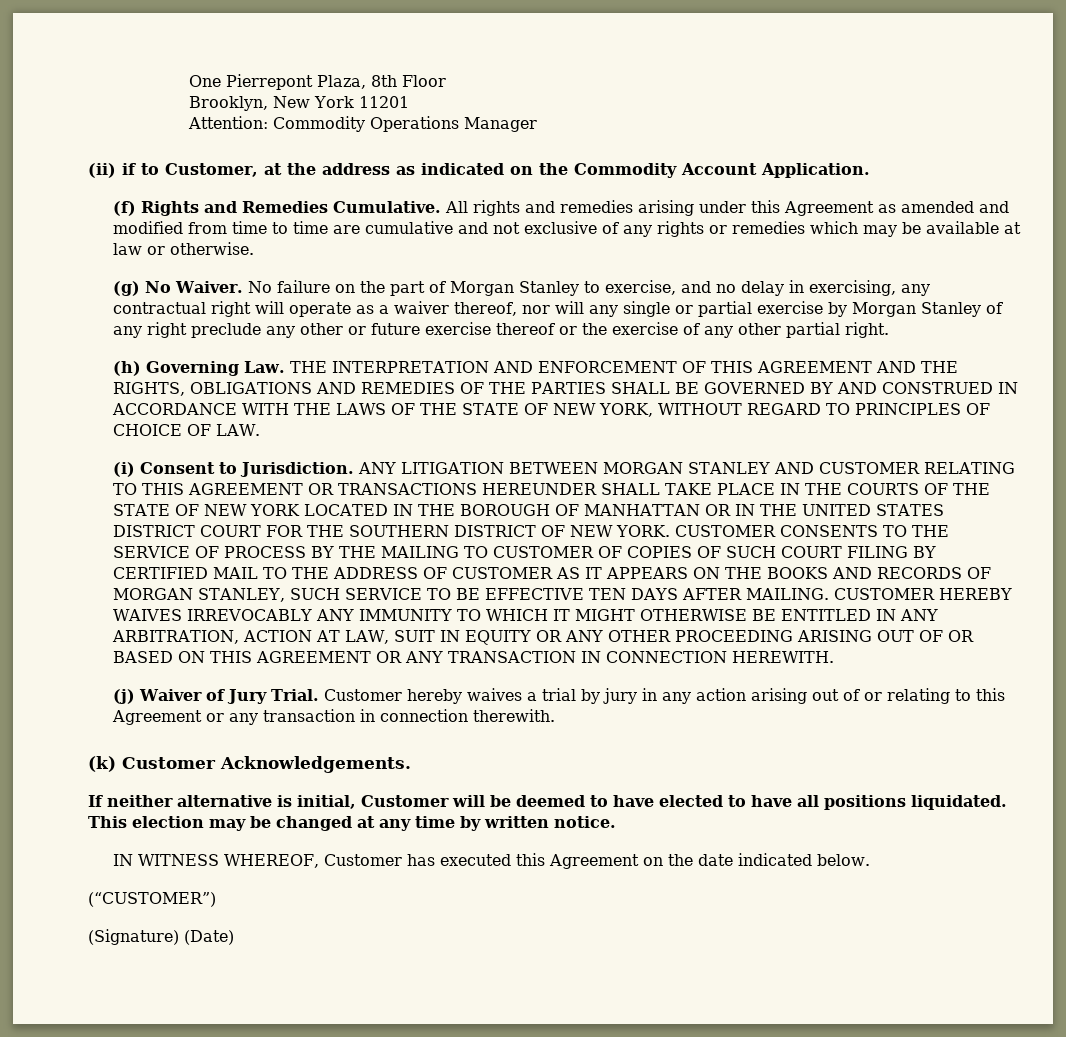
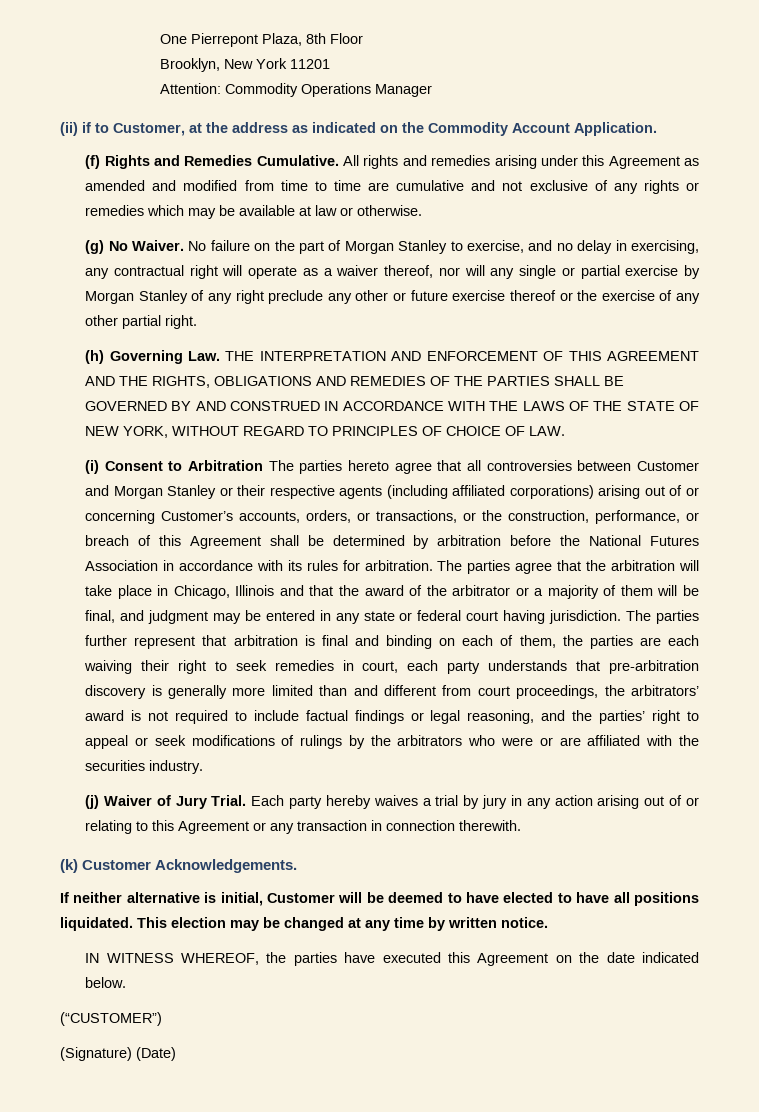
[240,462,1016,477] [113,483,991,495] [113,504,945,516] [113,525,950,537] [113,546,937,558] [113,567,992,579] [113,588,1013,602] [113,609,939,621] [112,630,975,645] [113,651,835,663] Jurisdiction. ANY LITIGATION BETWEEN MORGAN STANLEY AND CUSTOMER RELATING TO THIS AGREEMENT OR TRANSACTIONS HEREUNDER SHALL TAKE PLACE IN THE COURTS OF THE STATE OF NEW YORK LOCATED IN THE BOROUGH OF MANHATTAN OR IN THE UNITED STATES DISTRICT COURT FOR THE SOUTHERN DISTRICT OF NEW YORK. CUSTOMER CONSENTS TO THE SERVICE OF PROCESS BY THE MAILING TO CUSTOMER OF COPIES OF SUCH COURT FILING BY CERTIFIED MAIL TO THE ADDRESS OF CUSTOMER AS IT APPEARS ON THE BOOKS AND RECORDS OF MORGAN STANLEY, SUCH SERVICE TO BE EFFECTIVE TEN DAYS AFTER MAILING. CUSTOMER HEREBY WAIVES IRREVOCABLY ANY IMMUNITY TO WHICH IT MIGHT OTHERWISE BE ENTITLED IN ANY ARBITRATION, ACTION AT LAW, SUIT IN EQUITY OR ANY OTHER PROCEEDING ARISING OUT OF OR BASED ON THIS AGREEMENT OR ANY TRANSACTION IN CONNECTION HEREWITH. -> [188,460,700,474] [85,485,699,499] [85,510,699,524] [85,535,699,549] [85,560,700,574] [85,585,700,599] [85,610,700,624] [85,635,700,649] [84,660,700,674] [85,685,699,699] [85,710,700,724] [85,735,699,749] [85,760,204,774] Arbitration The parties hereto agree that all controversies between Customer and Morgan Stanley or their respective agents (including affiliated corporations) arising out of or concerning Customer’s accounts, orders, or transactions, or the construction, performance, or breach of this Agreement shall be determined by arbitration before the National Futures Association in accordance with its rules for arbitration. The parties agree that the arbitration will take place in Chicago, Illinois and that the award of the arbitrator or a majority of them will be final, and judgment may be entered in any state or federal court having jurisdiction. The parties further represent that arbitration is final and binding on each of them, the parties are each waiving their right to seek remedies in court, each party understands that pre-arbitration discovery is generally more limited than and different from court proceedings, the arbitrators’ award is not required to include factual findings or legal reasoning, and the parties’ right to appeal or seek modifications of rulings by the arbitrators who were or are affiliated with the securities industry.
[324,689,403,701] Customer -> [251,795,323,809] Each party
[324,854,436,866] Customer has -> [266,952,376,966] the parties have

